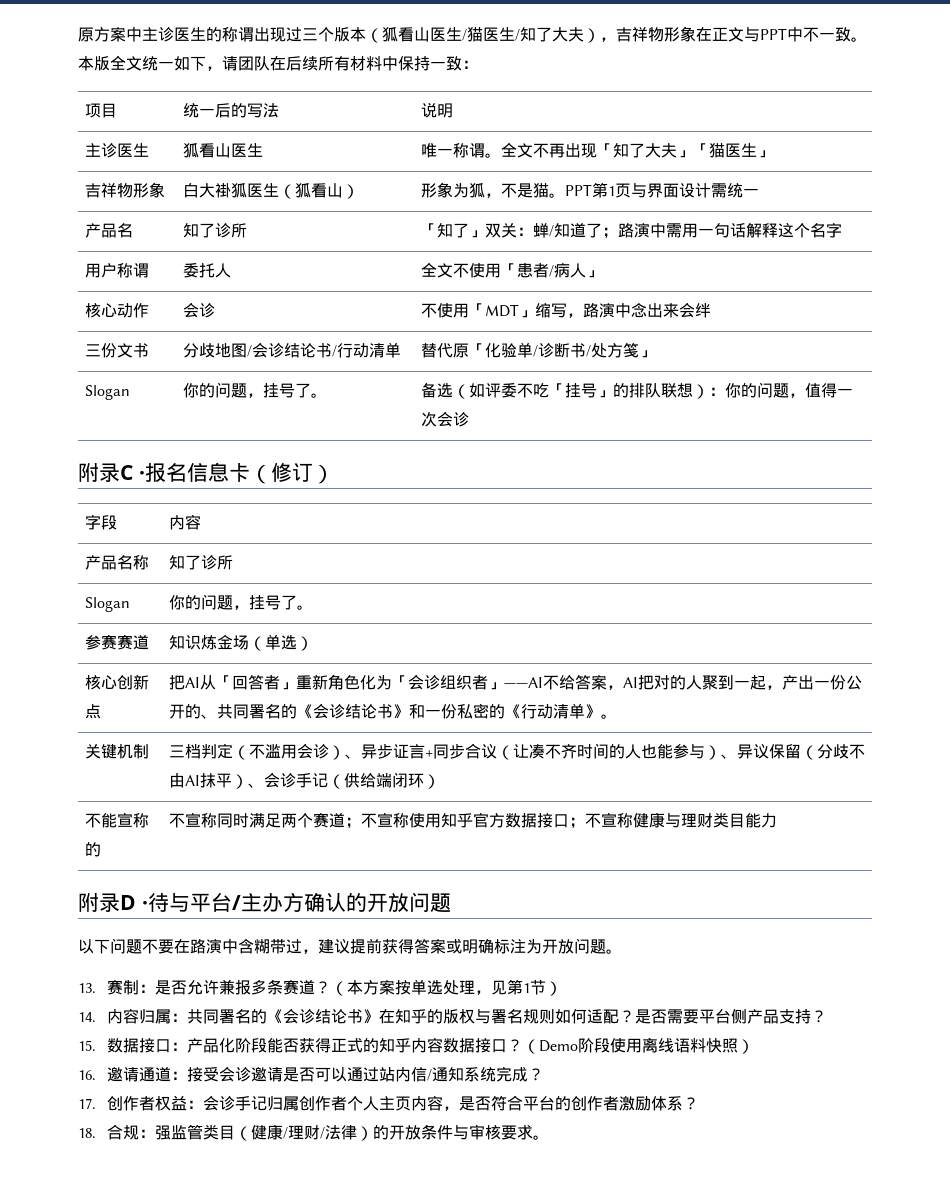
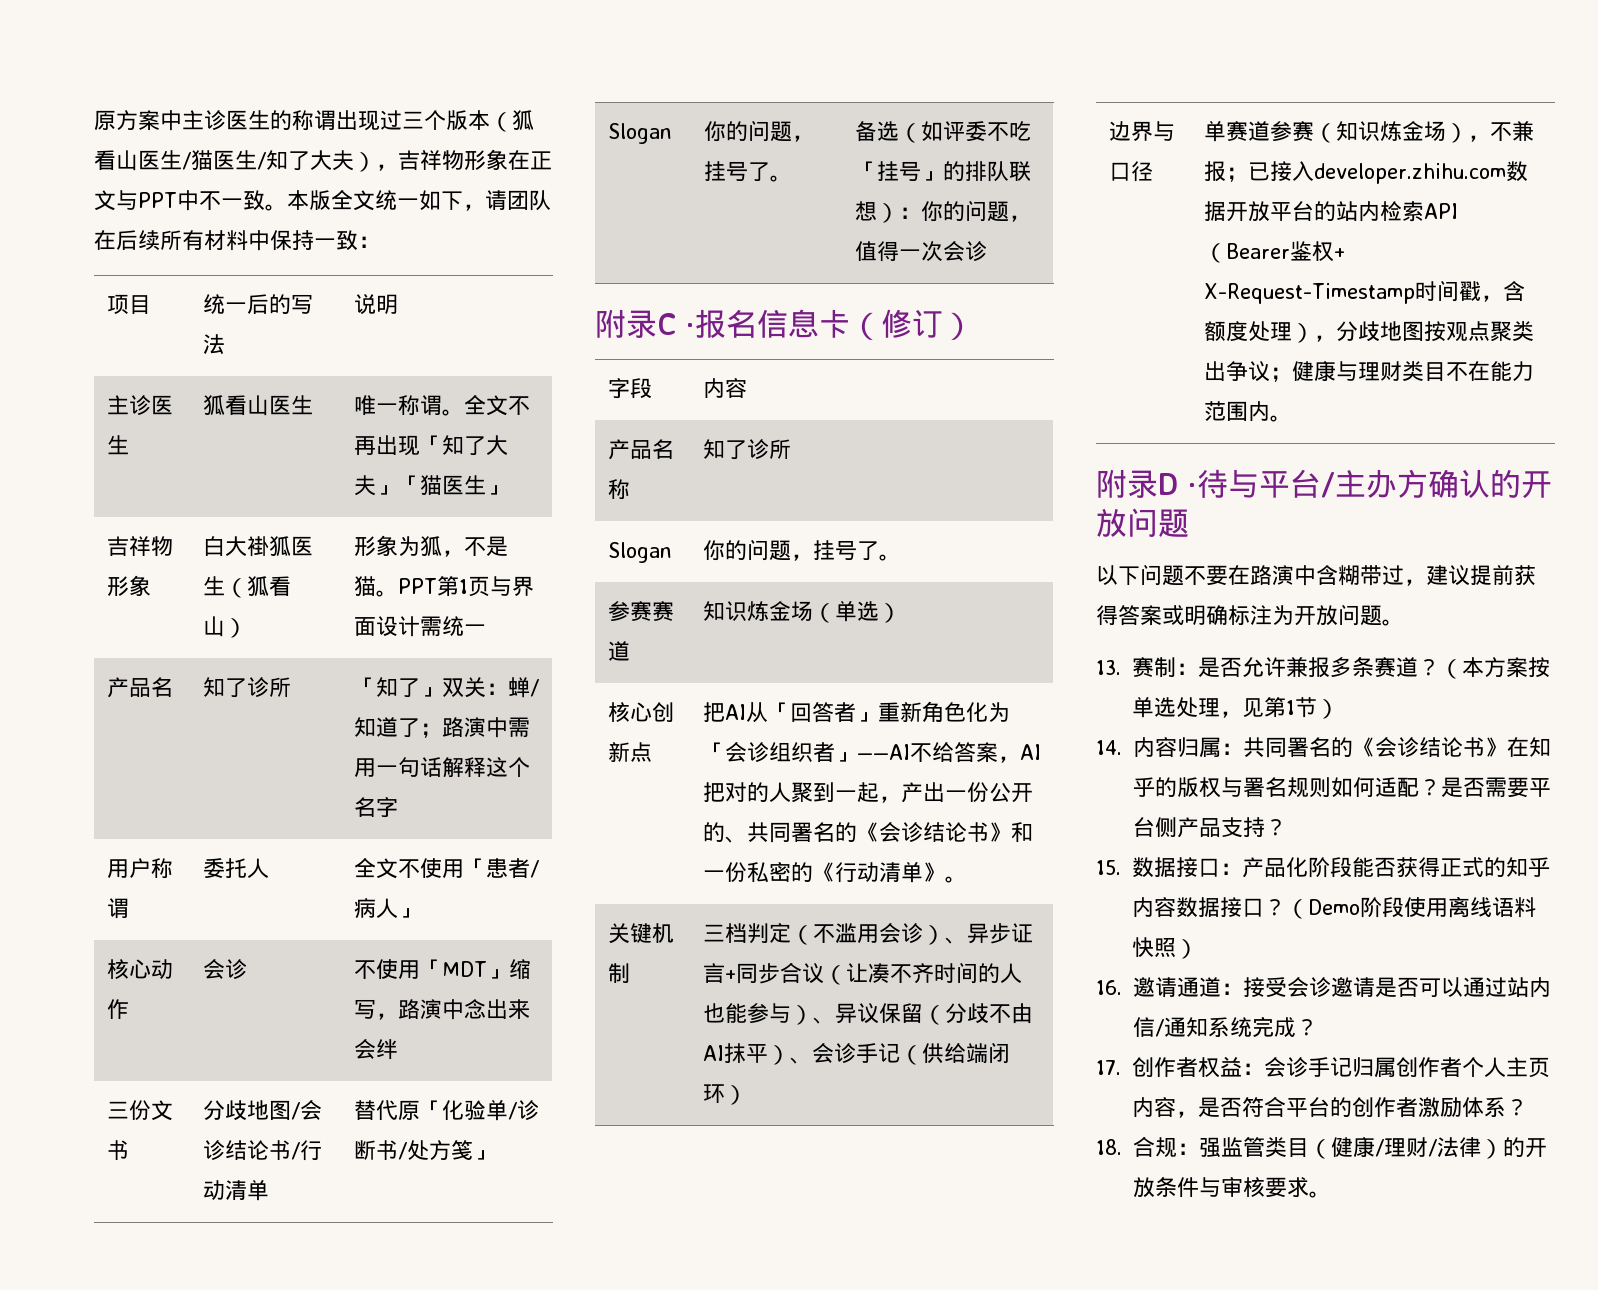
[84,812,149,828] [84,842,101,857] [168,812,633,829] 不能宣称的 | 不宣称同时满足两个赛道；不宣称使用知乎官方数据接口；不宣称 -> [1108,121,1175,141] [1108,161,1153,182] [1203,121,1534,143] [1203,161,1528,184] [1203,201,1458,222] [1203,241,1345,263] [1203,280,1525,304] [1203,321,1534,343] [1203,361,1292,382] 边界与口径 | 单赛道参赛（知识炼金场），不兼报；已接入developer.zhihu.com数据开放平台的站内检索API（Bearer鉴权+ X-Request-Timestamp时间戳，含额度处理），分歧地图按观点聚类出争议；
(745, 820) none -> [1445,361,1490,381] 不在
(777, 820) none -> [1203,401,1292,422] 范围内。

